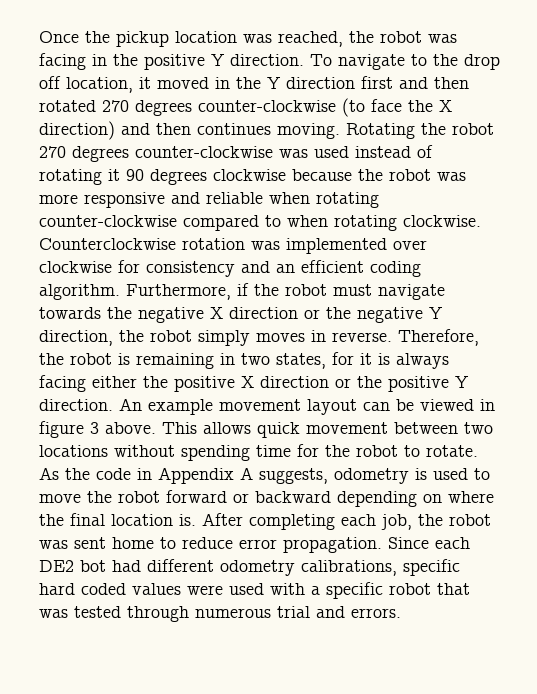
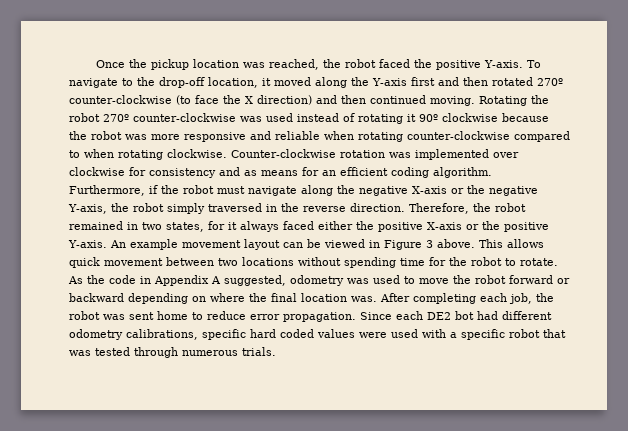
[428,34,457,43] [39,53,304,70] was facing in the positive Y direction. -> [378,59,523,70] faced the positive Y-axis.
[464,54,500,70] [39,76,61,89] drop off -> [159,77,205,88] drop-off
[215,77,355,89] in the Y direction -> [315,77,407,88] along the Y-axis
[102,100,192,116] 270 degrees -> [536,78,563,86] 270º
[197,123,271,135] continues -> [370,95,426,104] continued
[39,146,129,162] 270 degrees -> [103,114,129,122] 270º
[126,169,207,185] 90 degrees -> [419,114,438,122] 90º
[39,238,176,250] Counterclockwise -> [231,149,336,158] Counter-clockwise
(270, 267) none -> [244,167,319,176] as means for
[39,307,298,323] towards the negative X direction -> [301,185,447,196] along the negative X-axis
[429,307,443,319] [39,330,113,346] Y direction, -> [68,204,107,214] Y-axis,
[256,330,392,342] moves in reverse. -> [207,203,405,212] traversed in the reverse direction.
[118,353,214,369] is remaining -> [69,221,123,230] remained
[378,353,449,369] [39,375,86,392] is always facing -> [240,221,314,232] always faced
[241,376,329,388] X direction -> [427,222,462,230] X-axis
[455,376,469,388] [39,399,113,411] Y direction. -> [68,240,107,248] Y-axis.
[39,421,84,438] figure -> [383,240,422,250] Figure
[259,468,427,484] suggests, odometry is -> [224,275,369,286] suggested, odometry was
[179,514,196,526] is. -> [351,296,377,302] was.
[277,606,401,618] trial and errors. -> [242,347,276,356] trials.

